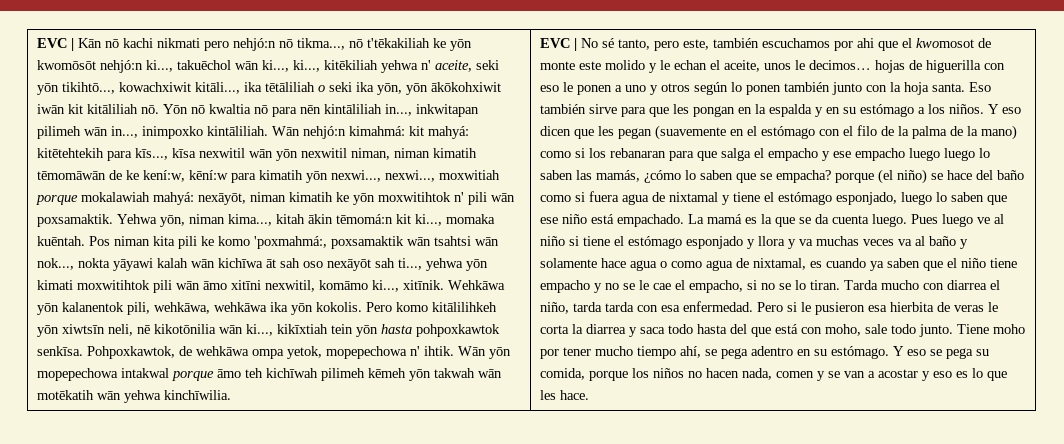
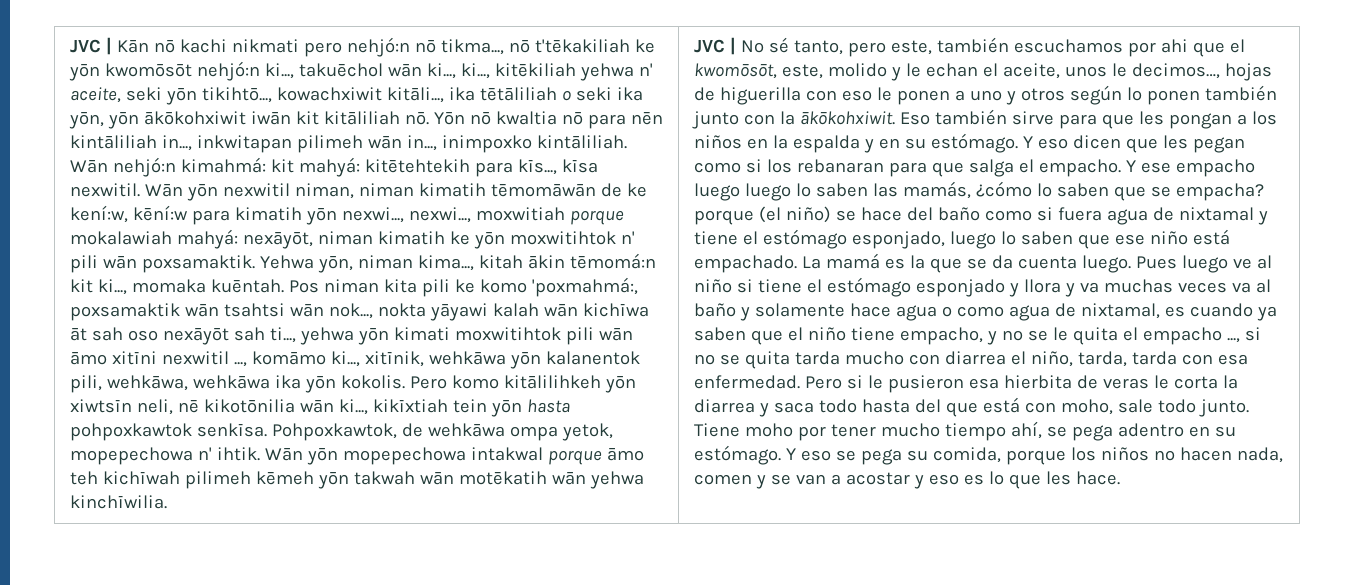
[37,38,68,48] EVC -> [69,39,101,53] JVC
[199,148,274,158] nexwitil wān -> [69,183,183,197] nexwitil. Wān
[265,280,506,292] nexwitil, komāmo ki..., xitīnik. Wehkāwa -> [161,351,506,367] nexwitil ..., komāmo ki..., xitīnik, wehkāwa
[540,38,571,48] EVC -> [693,39,725,53] JVC
[916,38,992,48] [540,61,602,70] kwomosot de monte este -> [693,63,823,79] kwomōsōt, este,
[809,60,872,70] decimos… -> [1131,63,1220,79] decimos…,
[904,82,966,95] hoja santa. -> [799,111,895,125] ākōkohxiwit.
(736, 111) none -> [1236,111,1277,125] [693,135,742,149] a los niños
[860,104,985,117] estómago a los niños. -> [930,133,1018,153] estómago.
[655,125,1018,140] (suavemente en el estómago con el filo de la palma de la mano) -> (1245, 145) none
[768,148,831,161] empacho y -> [1038,159,1136,177] empacho. Y
[540,280,591,293] empacho -> [899,327,983,345] empacho,
[653,280,879,293] cae el empacho, si no se lo tiran. Tarda -> [1072,327,1261,345] [693,351,840,369] quita el empacho ..., si no se quita tarda
[573,302,603,312] tarda -> [1077,351,1127,367] tarda,

